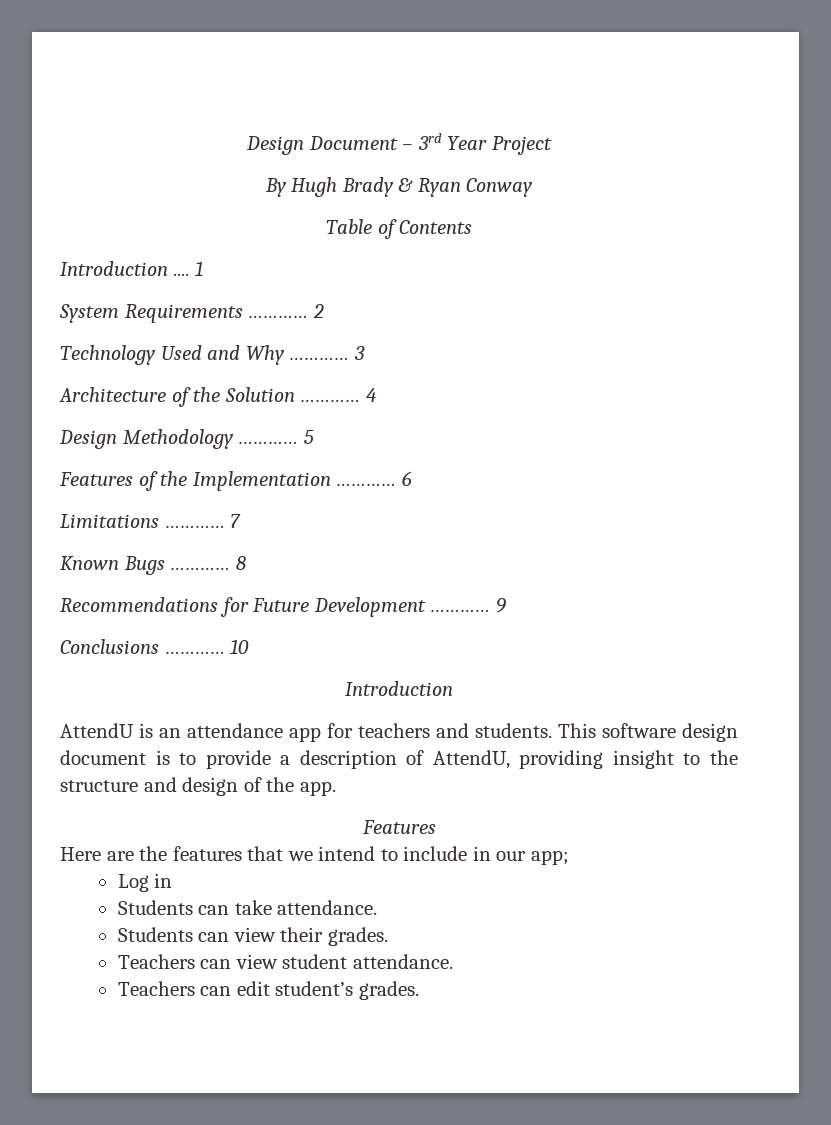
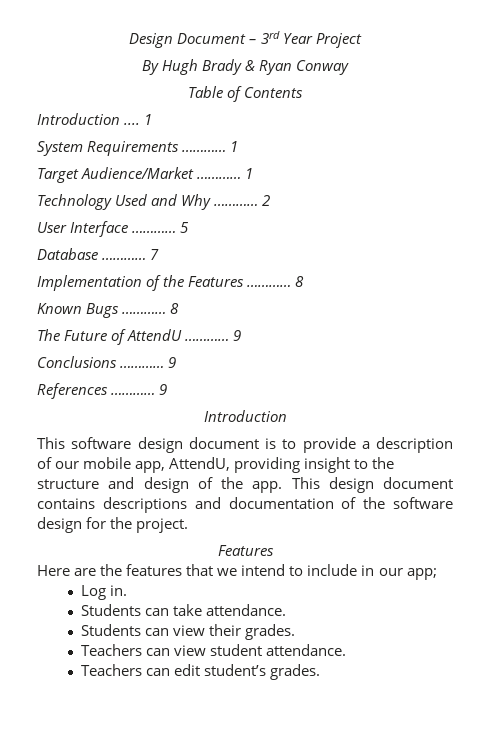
[312,304,324,318] 2 -> [230,141,239,152] [37,167,254,183] 1 // Target Audience/Market ………… 1
[353,346,365,360] [59,387,376,407] [59,429,314,449] [59,471,412,491] [60,514,242,528] 3 // Architecture of the Solution ………… 4 // Design Methodology ………… 5 // Features of the Implementation ………… 6 // Limitations ………… 7 -> [262,195,271,206] [37,221,190,237] [37,248,160,260] [37,275,305,291] 2 // User Interface ………… 5 // Database ………… 7 // Implementation of the Features ………… 8
[60,597,426,617] Recommendations for Future Development -> [37,329,183,345] The Future of AttendU
[230,639,250,654] [345,681,453,696] [60,723,552,742] 10 // Introduction // AttendU is an attendance app for teachers and students. -> [168,357,177,368] [37,383,168,399] [203,410,287,422] 9 // References ………… 9 // Introduction //
(425, 757) none -> [55,457,166,473] our mobile app,
(336, 788) none -> [291,477,453,493] [37,497,453,513] [37,517,189,533] This design document contains descriptions and documentation of the software design for the project.
[154,873,173,888] in -> [110,585,128,596] in.

